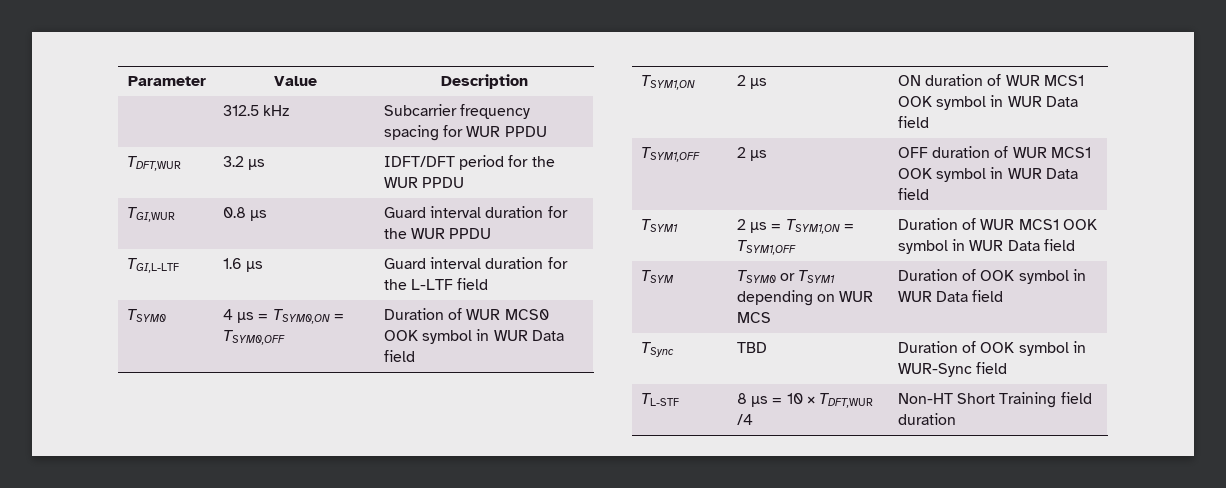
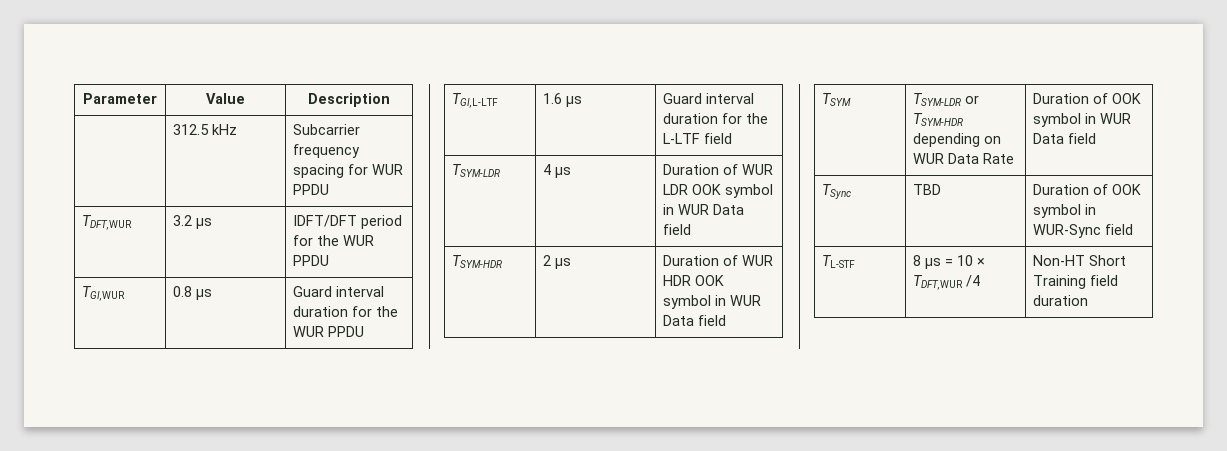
[126,309,166,322] TSYM0 -> [452,164,501,177] TSYM-LDR
[258,309,344,324] [222,330,285,345] [383,308,549,320] [383,329,564,344] [383,350,415,362] [640,75,695,90] [736,75,767,89] [897,74,1084,86] [897,95,1078,110] [897,116,929,128] [640,147,700,162] [736,147,767,161] [897,146,1091,158] [897,167,1078,182] [897,188,929,200] [640,219,678,232] [736,219,854,234] [736,240,796,255] [897,218,1059,230] = TSYM0,ON = TSYM0,OFF | Duration of WUR MCS0 OOK symbol in WUR Data field // TSYM1,ON | 2 µs | ON duration of WUR MCS1 OOK symbol in WUR Data field // TSYM1,OFF | 2 µs | OFF duration of WUR MCS1 OOK symbol in WUR Data field // TSYM1 | 2 µs = TSYM1,ON = TSYM1,OFF | Duration of WUR MCS1 -> [663,164,774,175] [663,184,774,198] [663,204,745,215] [663,224,692,235] [452,255,503,268] [543,255,572,269] [663,255,774,266] [663,275,692,286] | Duration of WUR LDR OOK symbol in WUR Data field // TSYM-HDR | 2 µs | Duration of WUR HDR
[736,270,836,283] TSYM0 or TSYM1 -> [913,93,980,106] [913,113,964,126] TSYM-LDR or TSYM-HDR
[736,312,771,323] MCS -> [948,153,1015,164] Data Rate

